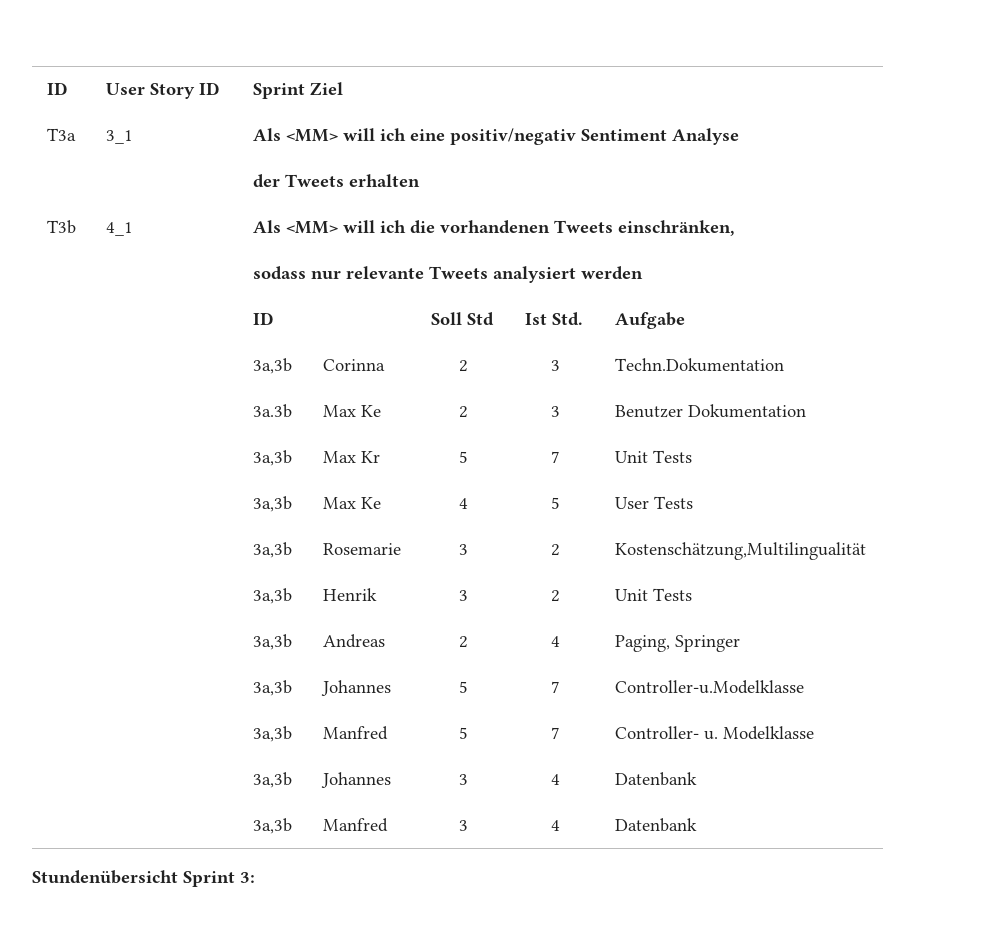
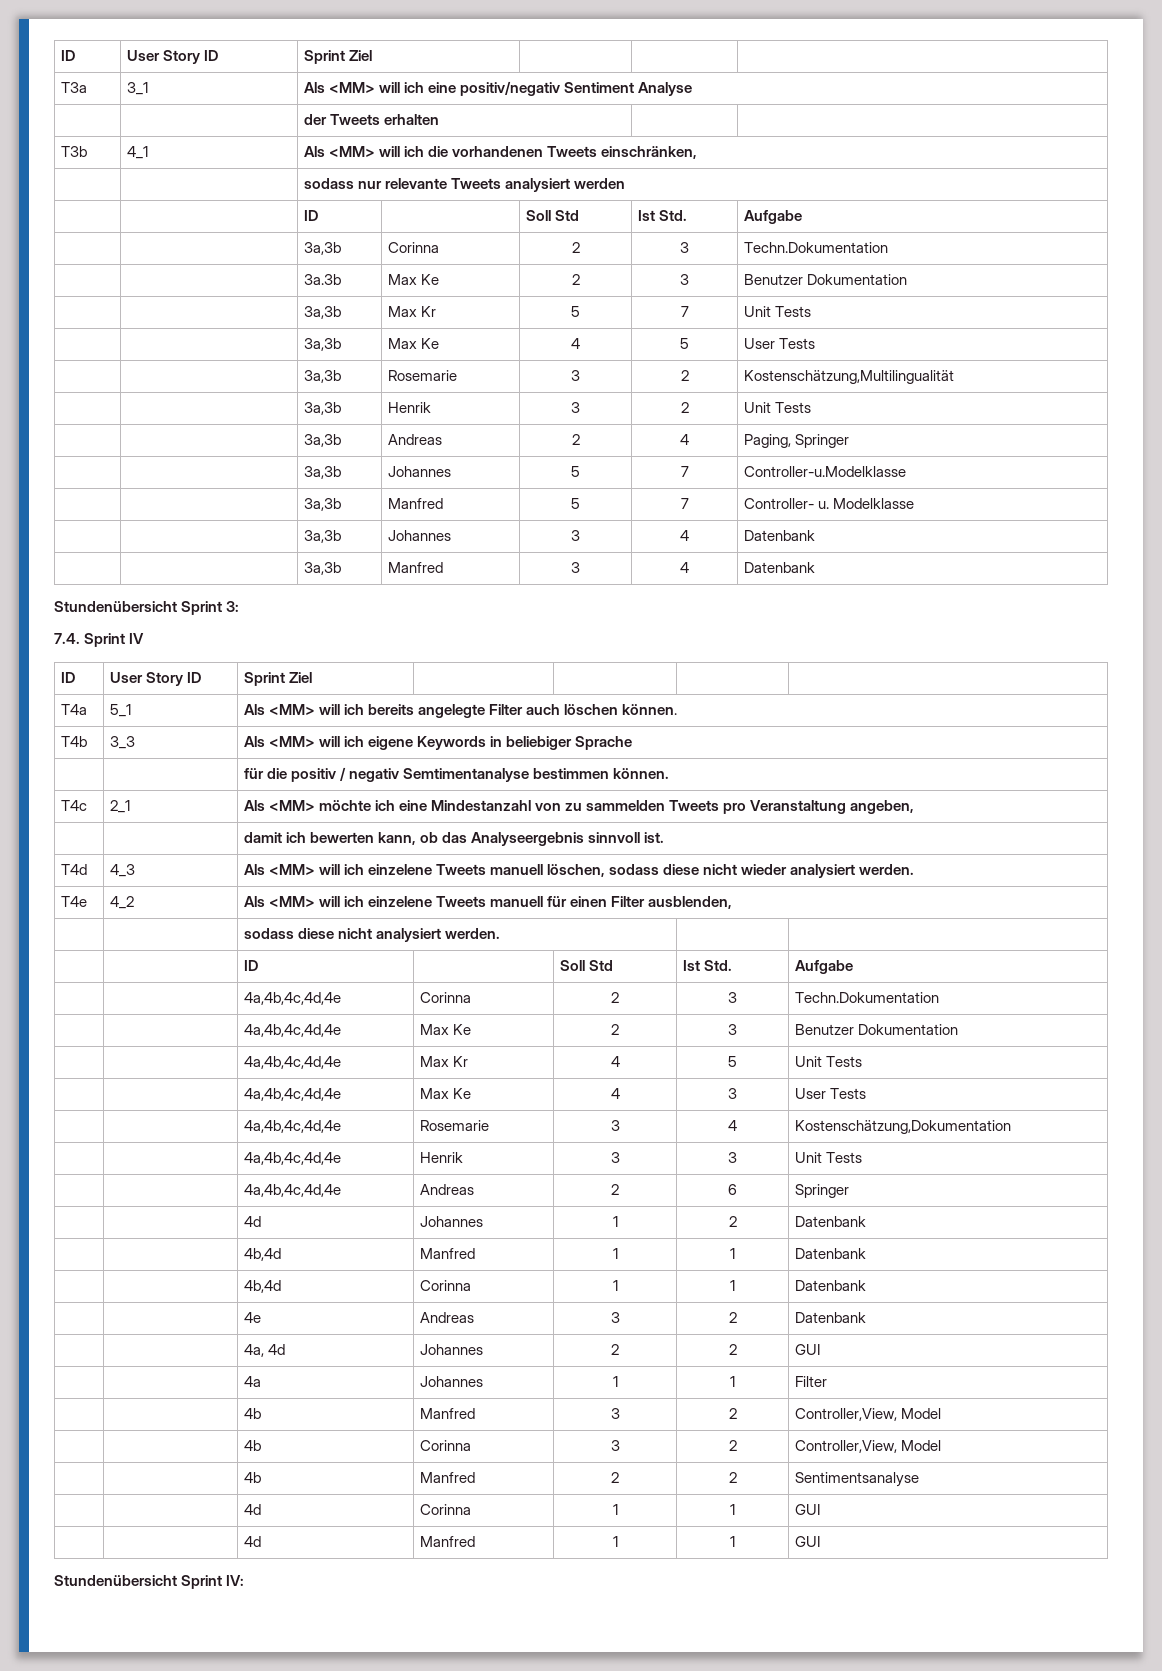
(255, 877) none -> [54,633,145,647] [60,672,75,683] [109,672,201,686] [243,672,312,686] [60,704,87,715] [109,704,131,717] [243,704,678,718] [60,736,87,747] [109,736,135,749] [243,736,633,750] [243,767,669,782] [60,800,87,811] [109,800,130,813] [243,800,915,814] [243,832,665,846] [60,864,87,875] [109,864,135,877] [243,864,915,878] [60,896,87,907] [109,896,134,909] [243,896,733,909] [243,928,500,942] [243,960,258,971] [559,960,613,971] [682,960,732,971] [794,960,853,974] [243,992,341,1005] [419,992,471,1003] [611,992,619,1003] [728,992,737,1003] [794,992,939,1003] [243,1024,341,1037] [419,1024,471,1035] [611,1024,619,1035] [728,1024,737,1035] [794,1024,958,1035] [243,1056,341,1069] [419,1056,468,1067] [610,1056,620,1067] [728,1056,737,1067] [794,1056,862,1067] [243,1088,341,1101] [419,1088,471,1099] [610,1088,620,1099] [728,1088,737,1099] [794,1088,866,1099] [243,1120,341,1133] [419,1120,489,1131] [610,1120,620,1131] [728,1120,737,1131] [794,1120,1011,1134] [243,1152,341,1165] [419,1152,463,1163] [610,1152,620,1163] [728,1152,737,1163] [794,1152,862,1163] [243,1184,341,1197] [419,1184,474,1195] [611,1184,619,1195] [728,1184,737,1195] [794,1184,849,1198] [243,1216,261,1227] [419,1216,483,1227] [612,1216,618,1227] [728,1216,737,1227] [794,1216,866,1227] [243,1248,281,1261] [419,1248,475,1259] [612,1248,618,1259] [730,1248,735,1259] [794,1248,866,1259] [243,1280,281,1293] [419,1280,471,1291] [612,1280,618,1291] [730,1280,735,1291] [794,1280,866,1291] [243,1312,261,1323] [419,1312,474,1323] [610,1312,620,1323] [728,1312,737,1323] [794,1312,866,1323] [243,1344,285,1357] [419,1344,483,1355] [611,1344,619,1355] [728,1344,737,1355] [794,1344,820,1355] [243,1376,261,1387] [419,1376,483,1387] [612,1376,618,1387] [730,1376,735,1387] [794,1376,827,1387] [243,1408,261,1419] [419,1408,475,1419] [610,1408,620,1419] [728,1408,737,1419] [794,1408,941,1421] [243,1440,261,1451] [419,1440,471,1451] [610,1440,620,1451] [728,1440,737,1451] [794,1440,941,1453] [243,1472,261,1483] [419,1472,475,1483] [611,1472,619,1483] [728,1472,737,1483] [794,1472,919,1487] [243,1504,261,1515] [419,1504,471,1515] [612,1504,618,1515] [730,1504,735,1515] [794,1504,820,1515] [243,1536,261,1547] [419,1536,475,1547] [612,1536,618,1547] [730,1536,735,1547] [794,1536,820,1547] [54,1575,245,1589] // 7.4. Sprint IV // ID | User Story ID | Sprint Ziel | | | | // T4a | 5_1 | Als <MM> will ich bereits angelegte Filter auch löschen können. // T4b | 3_3 | Als <MM> will ich eigene Keywords in beliebiger Sprache // | | für die positiv / negativ Semtimentanalyse bestimmen können. // T4c | 2_1 | Als <MM> möchte ich eine Mindestanzahl von zu sammelden Tweets pro Veranstaltung angeben, // | | damit ich bewerten kann, ob das Analyseergebnis sinnvoll ist. // T4d | 4_3 | Als <MM> will ich einzelene Tweets manuell löschen, sodass diese nicht wieder analysiert werden. // T4e | 4_2 | Als <MM> will ich einzelene Tweets manuell für einen Filter ausblenden, // | | sodass diese nicht analysiert werden. | | // | | ID | | Soll Std | Ist Std. | Aufgabe // | | 4a,4b,4c,4d,4e | Corinna | 2 | 3 | Techn.Dokumentation // | | 4a,4b,4c,4d,4e | Max Ke | 2 | 3 | Benutzer Dokumentation // | | 4a,4b,4c,4d,4e | Max Kr | 4 | 5 | Unit Tests // | | 4a,4b,4c,4d,4e | Max Ke | 4 | 3 | User Tests // | | 4a,4b,4c,4d,4e | Rosemarie | 3 | 4 | Kostenschätzung,Dokumentation // | | 4a,4b,4c,4d,4e | Henrik | 3 | 3 | Unit Tests // | | 4a,4b,4c,4d,4e | Andreas | 2 | 6 | Springer // | | 4d | Johannes | 1 | 2 | Datenbank // | | 4b,4d | Manfred | 1 | 1 | Datenbank // | | 4b,4d | Corinna | 1 | 1 | Datenbank // | | 4e | Andreas | 3 | 2 | Datenbank // | | 4a, 4d | Johannes | 2 | 2 | GUI // | | 4a | Johannes | 1 | 1 | Filter // | | 4b | Manfred | 3 | 2 | Controller,View, Model // | | 4b | Corinna | 3 | 2 | Controller,View, Model // | | 4b | Manfred | 2 | 2 | Sentimentsanalyse // | | 4d | Corinna | 1 | 1 | GUI // | | 4d | Manfred | 1 | 1 | GUI // Stundenübersicht Sprint IV:

